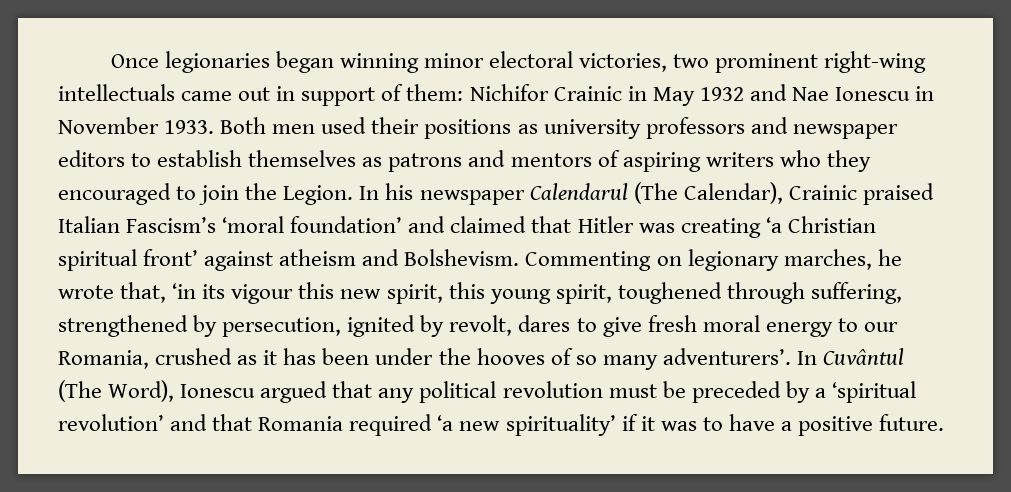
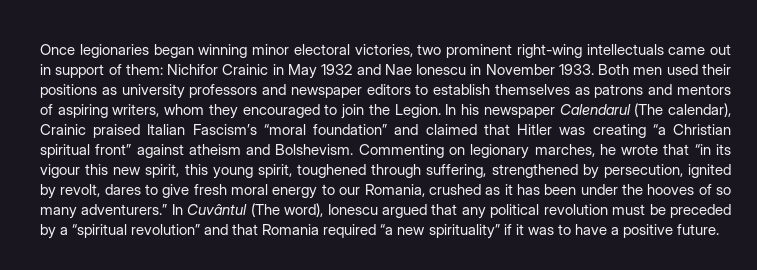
[705,150,821,167] writers who -> [112,104,205,117] writers, whom
[683,182,783,204] Calendar), -> [668,103,732,117] calendar),
[222,216,403,233] ‘moral foundation’ -> [263,124,388,135] “moral foundation”
[765,217,782,233] ‘a -> [652,124,666,135] “a
[143,249,199,266] front’ -> [95,144,132,155] front”
[120,282,197,303] that, ‘in -> [663,144,711,155] that “in
[662,348,791,365] adventurers’. -> [81,204,168,215] adventurers.”
[108,380,175,402] Word), -> [284,203,324,217] word),
[831,381,916,403] [58,414,164,431] ‘spiritual revolution’ -> [72,224,201,238] “spiritual revolution”
[437,414,616,436] ‘a new spirituality’ -> [380,224,500,239] “a new spirituality”

